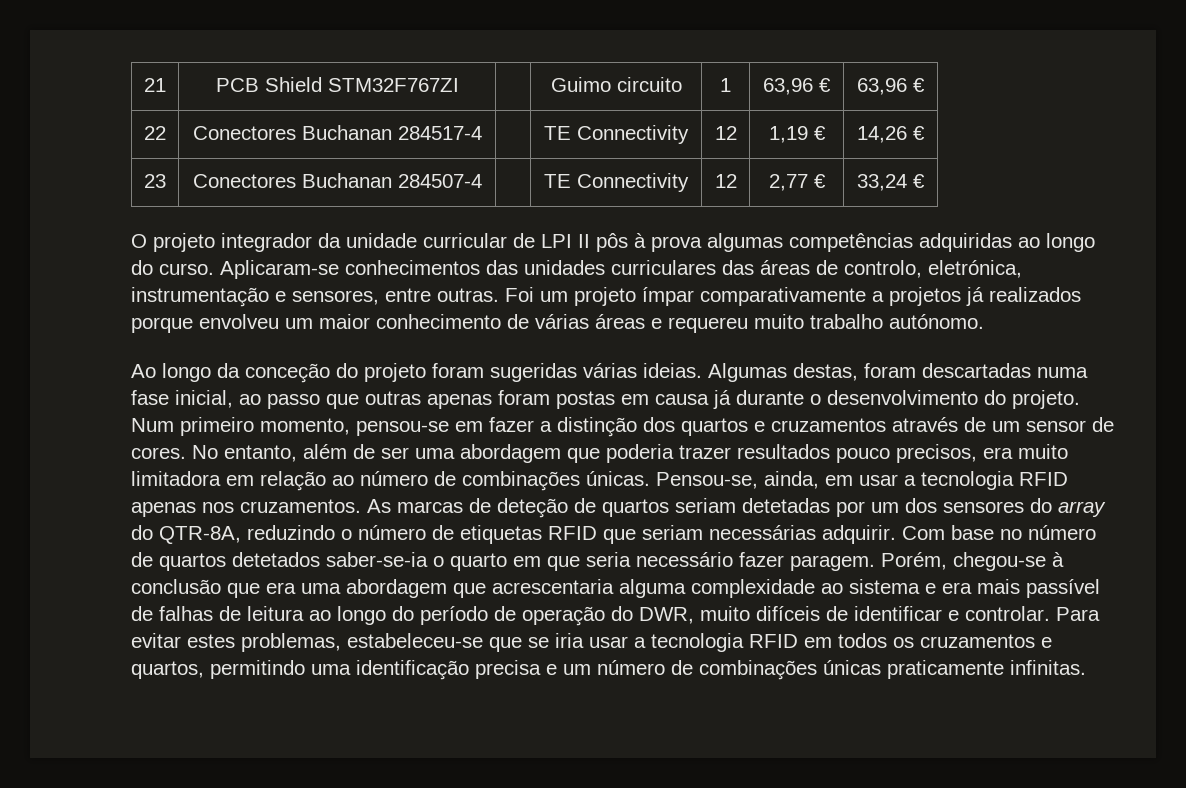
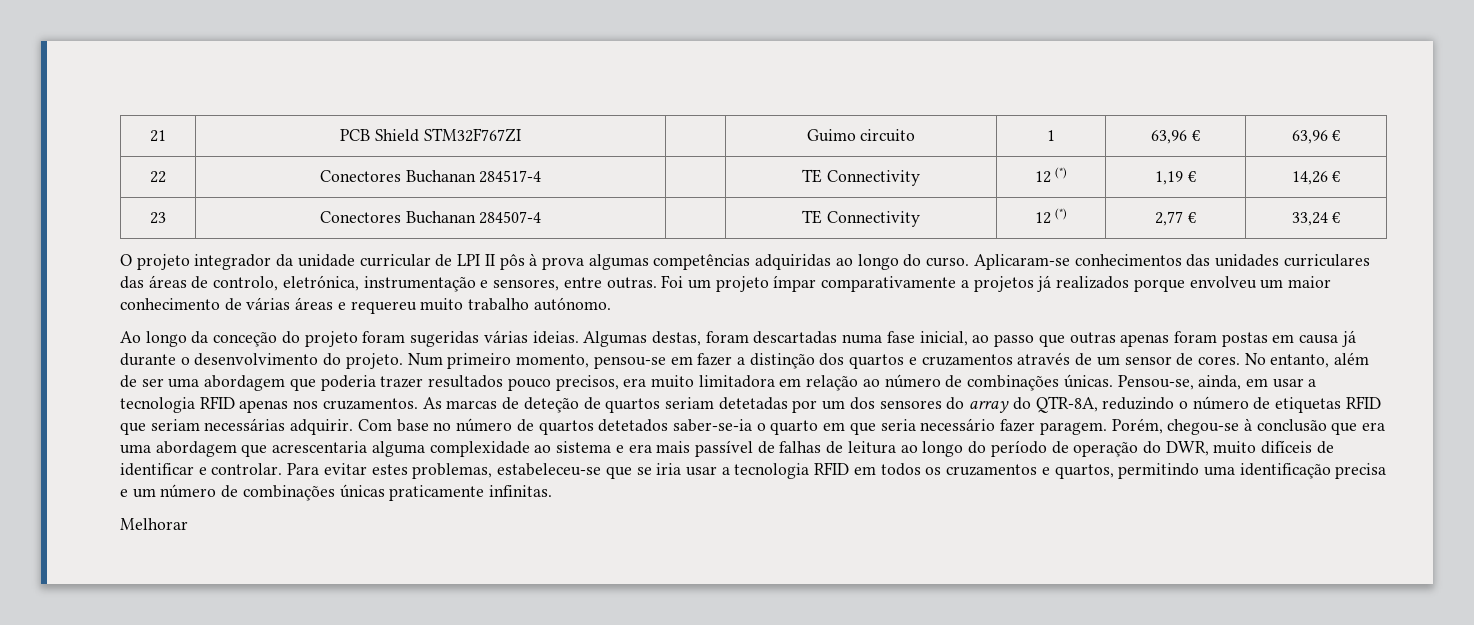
(737, 133) none -> [1055,167,1068,179] (*)
(737, 181) none -> [1055,208,1068,220] (*)
(1086, 667) none -> [120,518,188,530] // Melhorar

